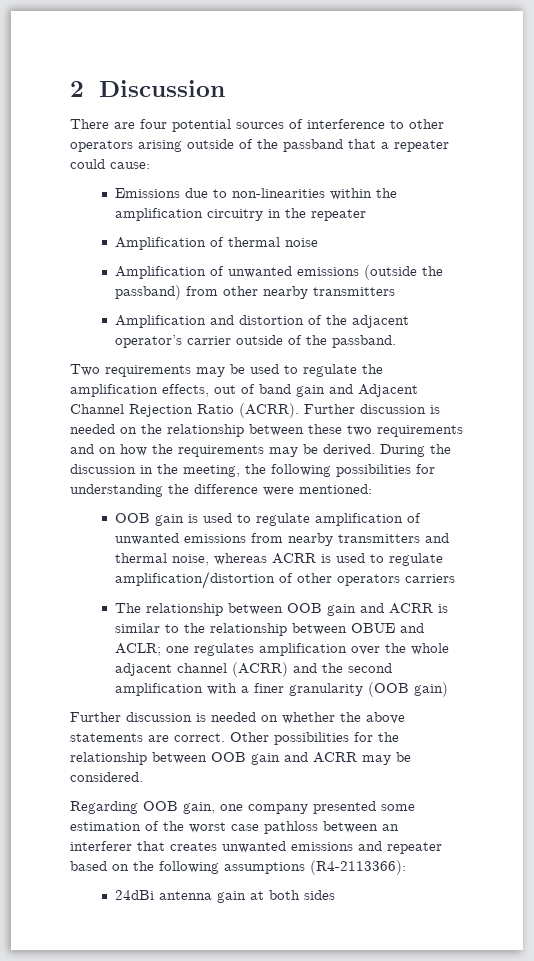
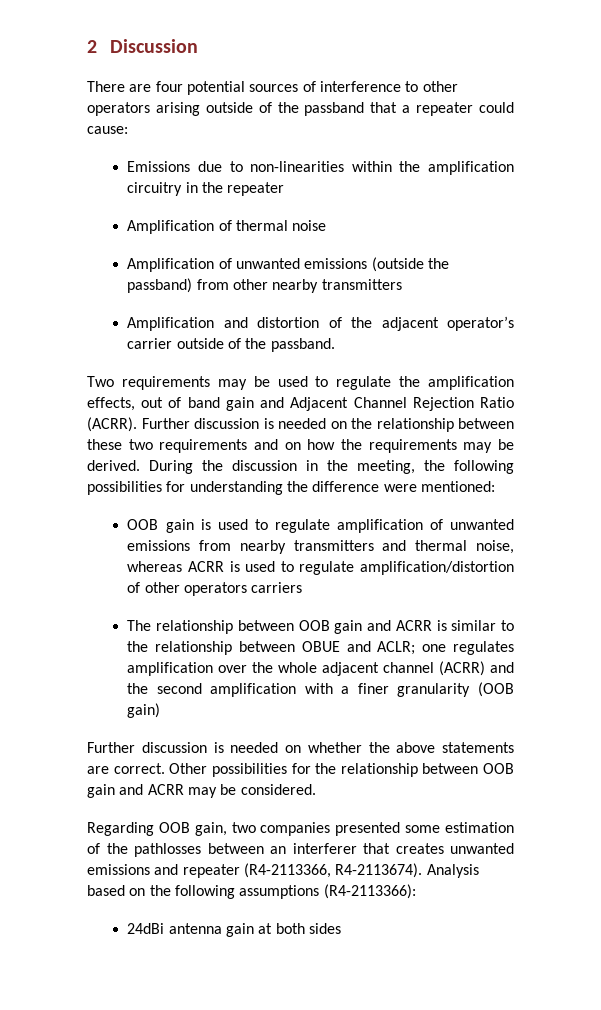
[220,804,308,814] one company -> [231,822,331,836] two companies
[189,821,318,834] worst case pathloss -> [134,843,201,857] pathlosses
(442, 848) none -> [243,863,479,878] (R4-2113366, R4-2113674). Analysis

